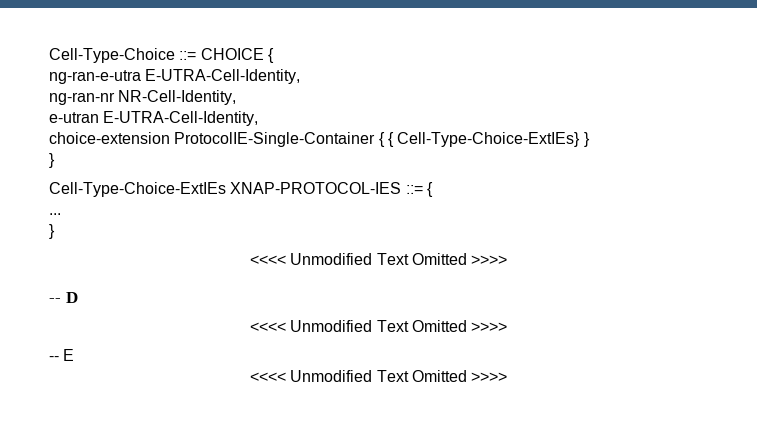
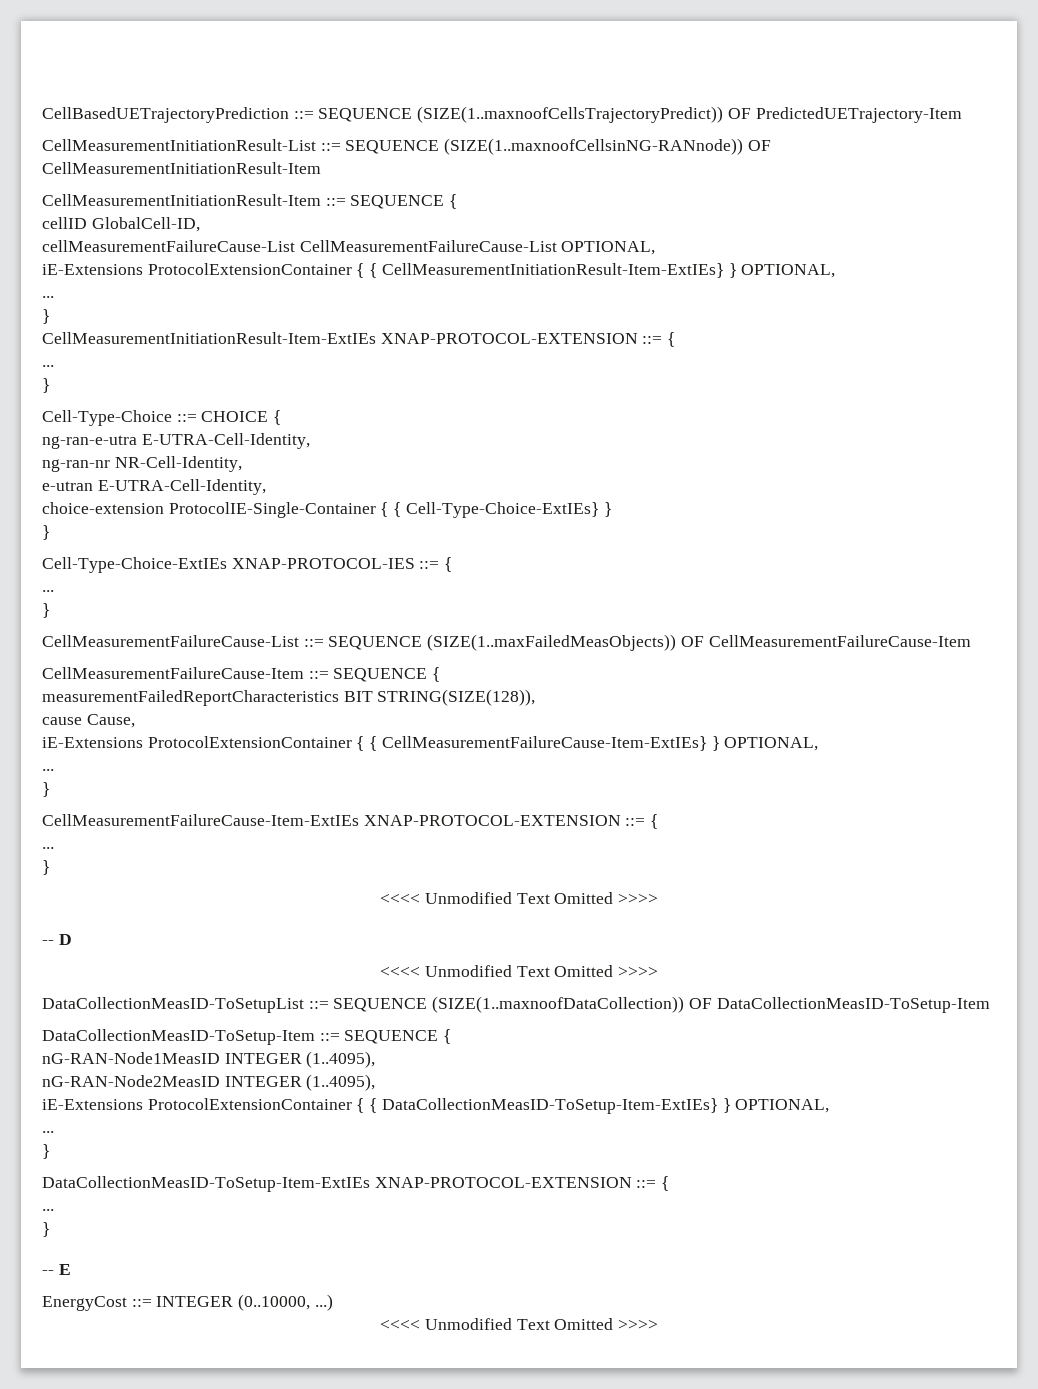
(49, 55) none -> [42,106,962,123] [42,138,771,155] [42,162,321,174] [42,194,458,209] [42,217,200,232] [42,240,656,255] [42,263,836,278] [42,296,54,298] [42,309,50,324] [42,332,676,347] [42,365,54,367] [42,378,50,393] CellBasedUETrajectoryPrediction ::= SEQUENCE (SIZE(1..maxnoofCellsTrajectoryPredict)) OF PredictedUETrajectory-Item // CellMeasurementInitiationResult-List ::= SEQUENCE (SIZE(1..maxnoofCellsinNG-RANnode)) OF CellMeasurementInitiationResult-Item // CellMeasurementInitiationResult-Item ::= SEQUENCE { // cellID GlobalCell-ID, // cellMeasurementFailureCause-List CellMeasurementFailureCause-List OPTIONAL, // iE-Extensions ProtocolExtensionContainer { { CellMeasurementInitiationResult-Item-ExtIEs} } OPTIONAL, // ... // } // CellMeasurementInitiationResult-Item-ExtIEs XNAP-PROTOCOL-EXTENSION ::= { // ... // } //
(55, 231) none -> [42,634,971,651] [42,667,441,682] [42,689,536,706] [42,714,135,728] [42,736,819,751] [42,769,54,771] [42,782,50,797] [42,814,659,829] [42,847,54,849] [42,860,50,875] // CellMeasurementFailureCause-List ::= SEQUENCE (SIZE(1..maxFailedMeasObjects)) OF CellMeasurementFailureCause-Item // CellMeasurementFailureCause-Item ::= SEQUENCE { // measurementFailedReportCharacteristics BIT STRING(SIZE(128)), // cause Cause, // iE-Extensions ProtocolExtensionContainer { { CellMeasurementFailureCause-Item-ExtIEs} } OPTIONAL, // ... // } // CellMeasurementFailureCause-Item-ExtIEs XNAP-PROTOCOL-EXTENSION ::= { // ... // }
[49,349,75,361] -- E -> [42,996,990,1013] [42,1029,452,1045] [42,1051,376,1068] [42,1074,376,1091] [42,1098,830,1114] [42,1131,54,1133] [42,1144,50,1159] [42,1176,670,1192] [42,1209,54,1211] [42,1222,50,1237] [42,1264,71,1275] [42,1294,333,1311] DataCollectionMeasID-ToSetupList ::= SEQUENCE (SIZE(1..maxnoofDataCollection)) OF DataCollectionMeasID-ToSetup-Item // DataCollectionMeasID-ToSetup-Item ::= SEQUENCE { // nG-RAN-Node1MeasID INTEGER (1..4095), // nG-RAN-Node2MeasID INTEGER (1..4095), // iE-Extensions ProtocolExtensionContainer { { DataCollectionMeasID-ToSetup-Item-ExtIEs} } OPTIONAL, // ... // } // DataCollectionMeasID-ToSetup-Item-ExtIEs XNAP-PROTOCOL-EXTENSION ::= { // ... // } // -- E // EnergyCost ::= INTEGER (0..10000, ...)

